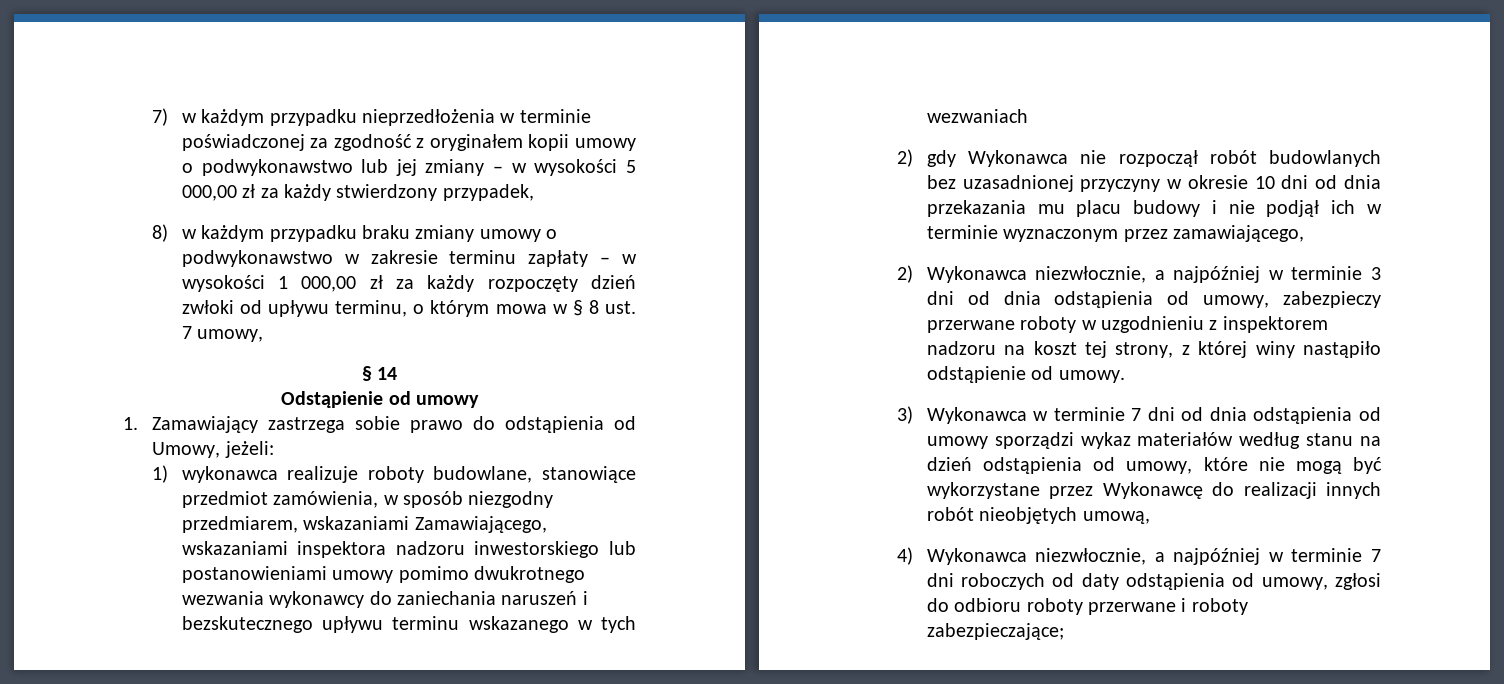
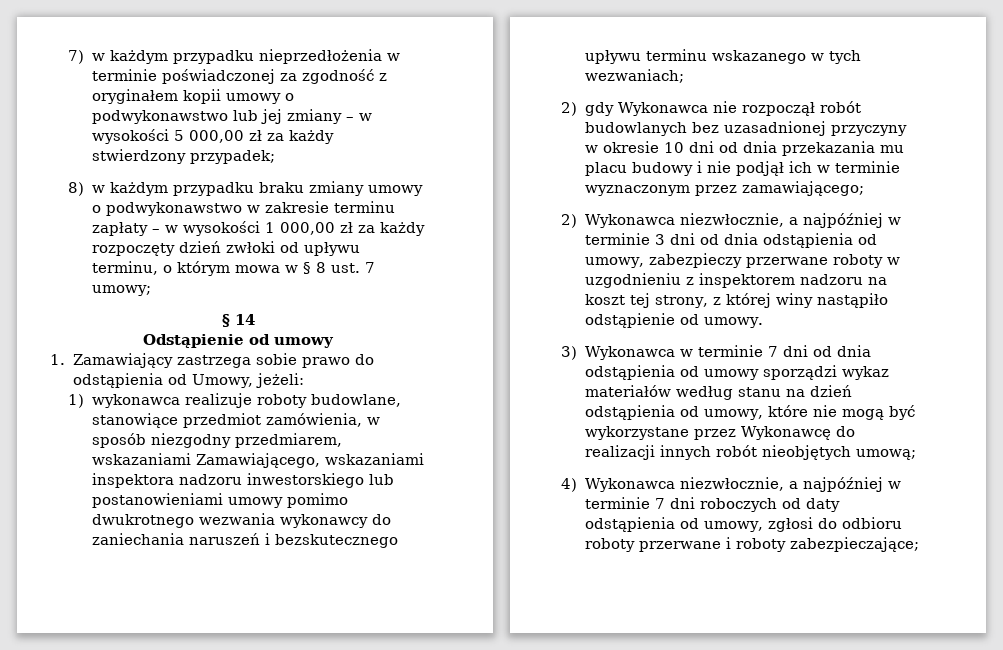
[442,184,534,201] przypadek, -> [189,150,275,164] przypadek;
[197,329,264,342] umowy, -> [91,285,151,296] umowy;
[926,109,1028,123] wezwaniach -> [584,69,684,83] wezwaniach;
[1173,225,1305,242] zamawiającego, -> [741,181,864,196] zamawiającego;
[1082,511,1150,524] umową, -> [855,449,916,460] umową;

